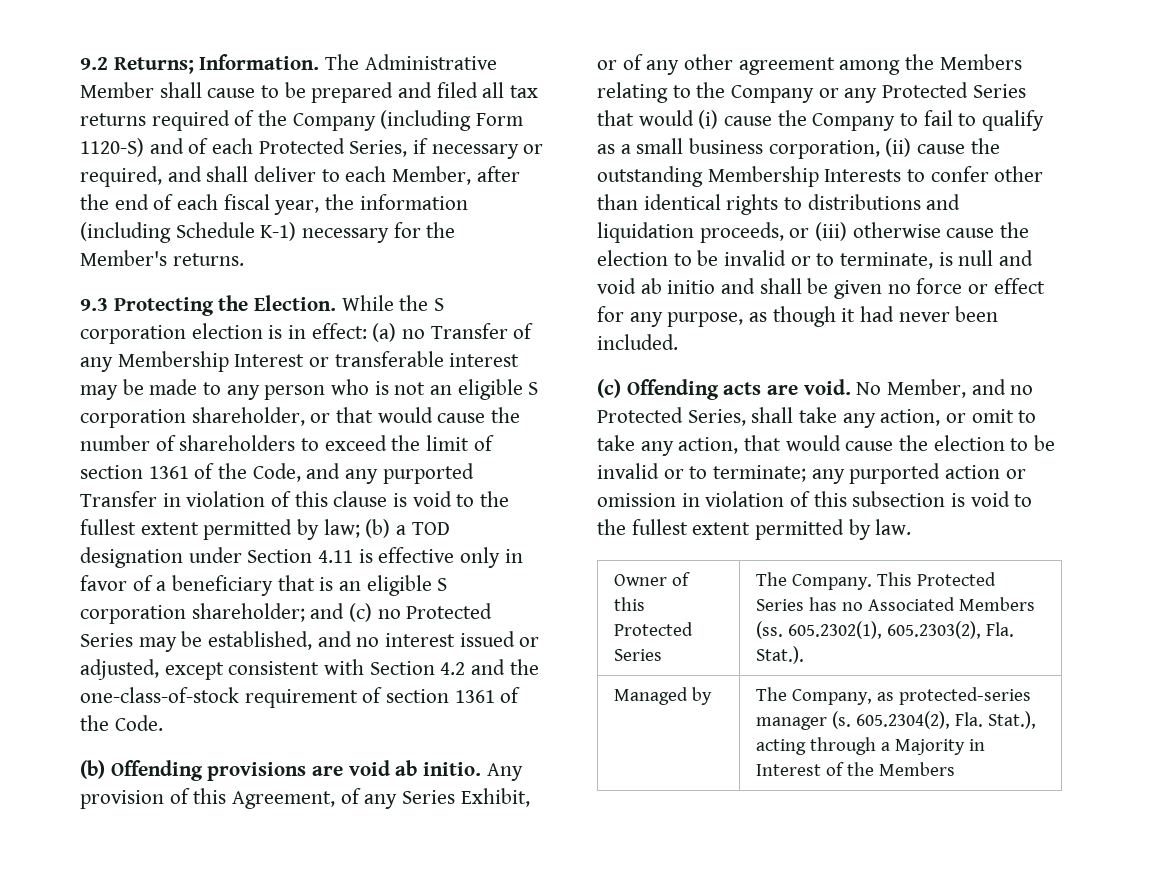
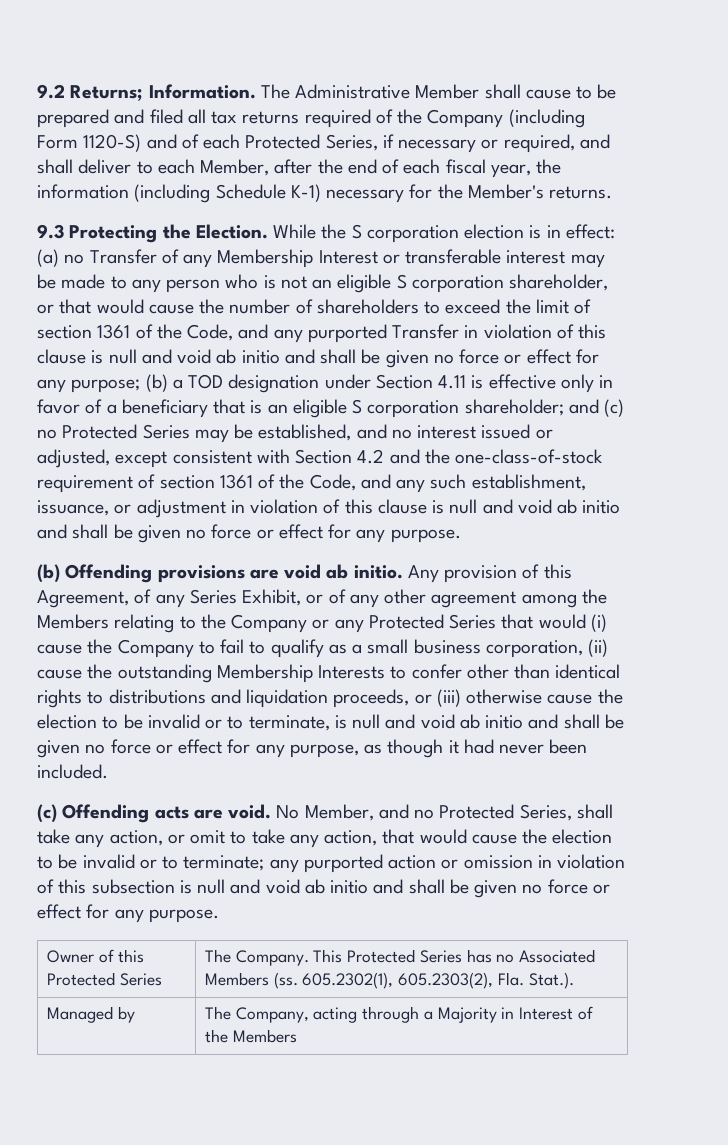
[412,491,510,507] [80,519,360,540] void to the fullest extent permitted by law; -> [108,349,599,368] [37,379,141,393] null and void ab initio and shall be given no force or effect for any purpose;
[114,715,163,731] Code. -> [309,474,586,493] [37,499,621,518] [37,524,461,543] Code, and any such establishment, issuance, or adjustment in violation of this clause is null and void ab initio and shall be given no force or effect for any purpose.
[970,491,1033,507] [597,519,912,540] void to the fullest extent permitted by law. -> [197,879,610,898] [37,904,219,923] null and void ab initio and shall be given no force or effect for any purpose.
[877,687,1032,705] [755,711,1037,730] as protected-series manager (s. 605.2304(2), Fla. Stat.), -> (309, 1015) none

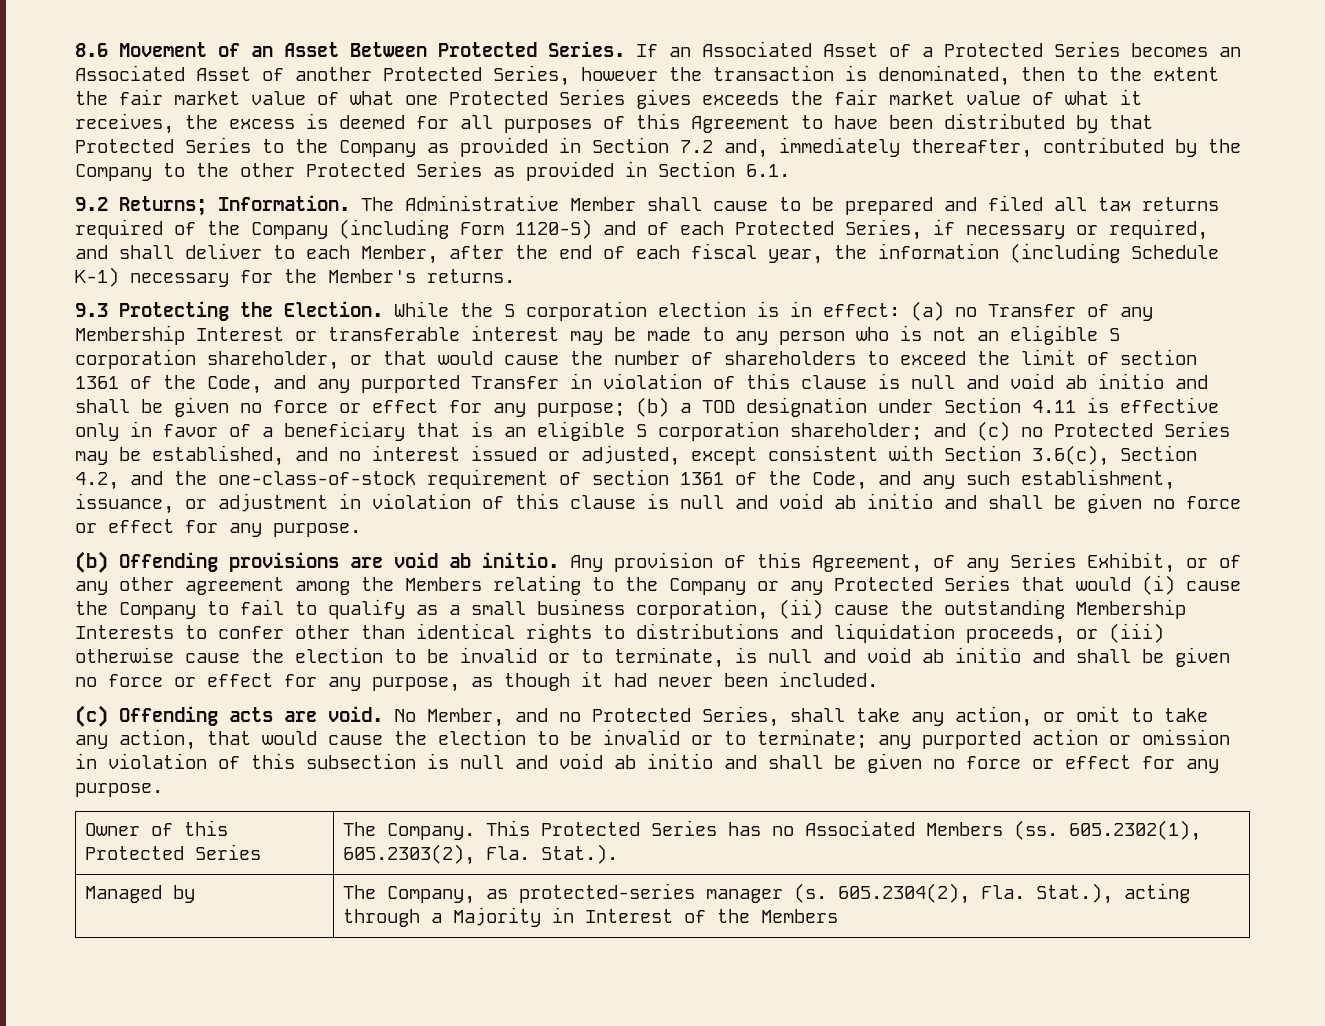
(37, 91) none -> [75,41,1241,57] [75,65,1219,86] [75,89,1142,109] [75,113,1153,134] [75,137,1241,158] [75,161,790,181] 8.6 Movement of an Asset Between Protected Series. If an Associated Asset of a Protected Series becomes an Associated Asset of another Protected Series, however the transaction is denominated, then to the extent the fair market value of what one Protected Series gives exceeds the fair market value of what it receives, the excess is deemed for all purposes of this Agreement to have been distributed by that Protected Series to the Company as provided in Section 7.2 and, immediately thereafter, contributed by the Company to the other Protected Series as provided in Section 6.1. //
[357,449,385,464] 4.2 -> [1032,445,1197,466] [75,472,119,490] 3.6(c), Section 4.2,
(309, 1015) none -> [486,883,1114,904] as protected-series manager (s. 605.2304(2), Fla. Stat.),

